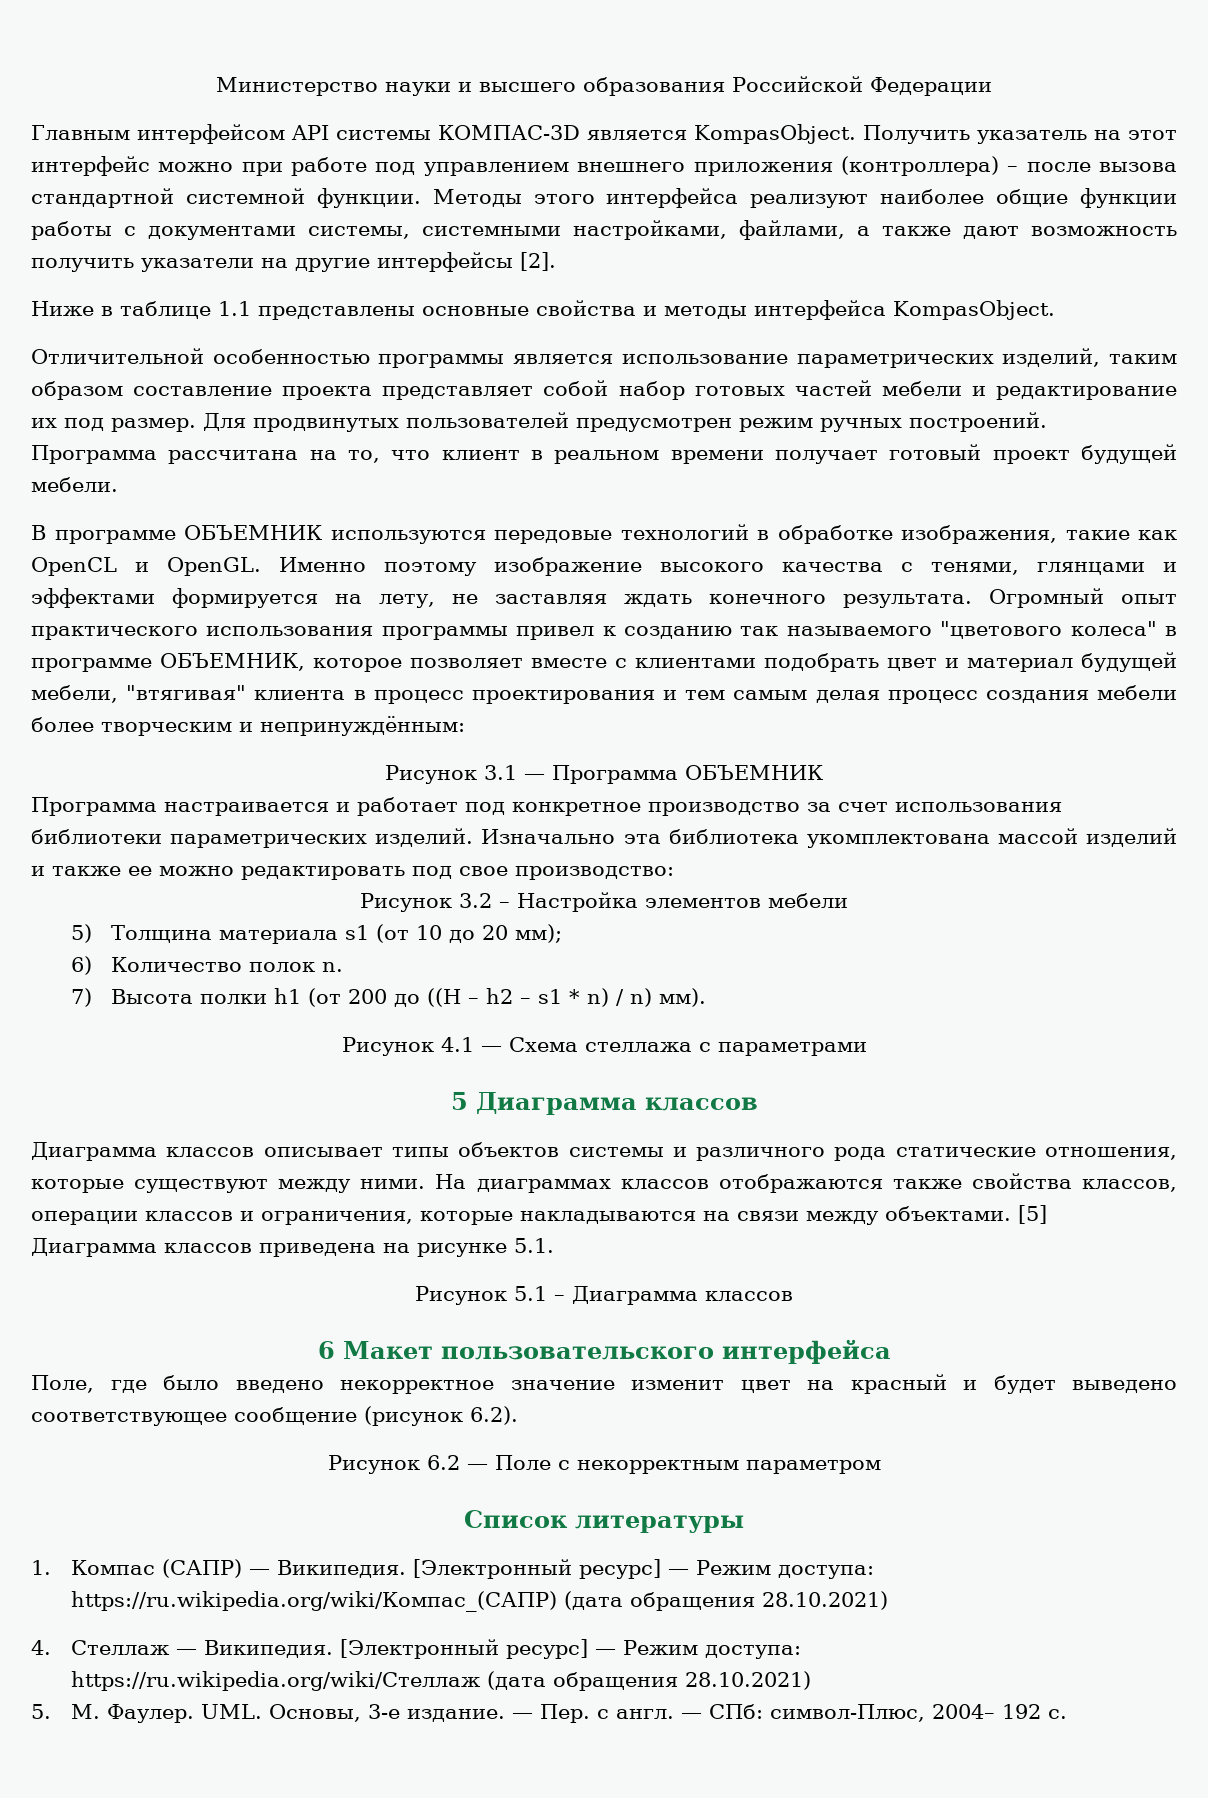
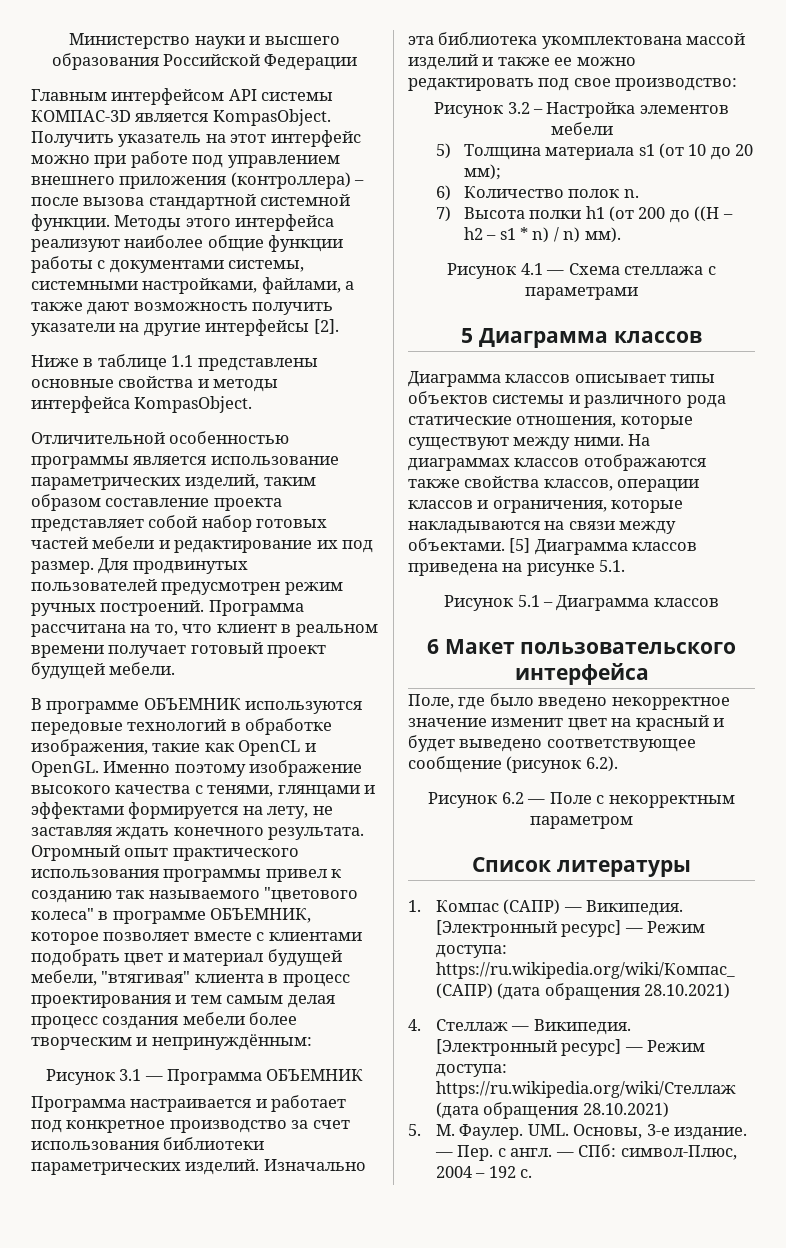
[931,1704,995,1719] 2004– -> [435,1166,486,1178] 2004 –

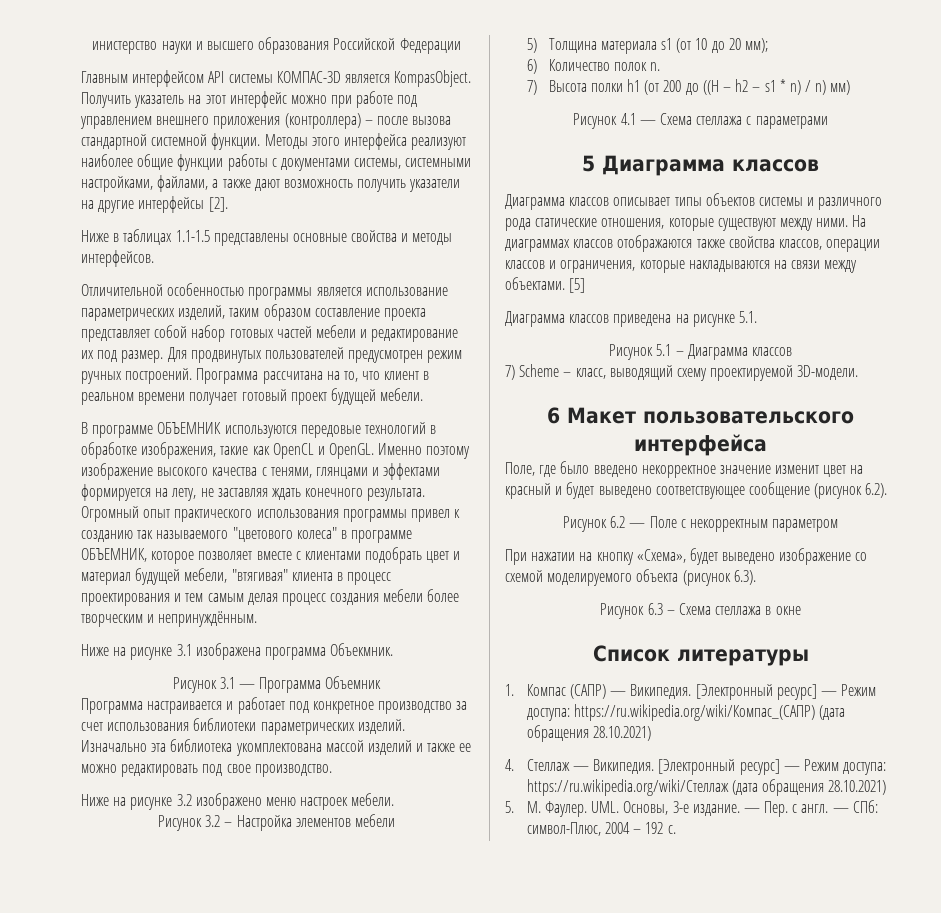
[69,33,191,49] Министерство -> [92,41,158,54] инистерство
[97,354,194,371] таблице 1.1 -> [123,229,210,245] таблицах 1.1-1.5
[31,396,253,413] интерфейса KompasObject. -> [81,250,154,267] интерфейсов.
[151,1034,312,1050] непринуждённым: -> [158,611,258,627] [81,643,394,660] непринуждённым. // Ниже на рисунке 3.1 изображена программа Объекмник.
[266,1069,364,1081] ОБЪЕМНИК -> [325,676,382,689] Объемник
[615,78,738,91] производство: -> [254,764,332,777] [81,793,395,810] производство. // Ниже на рисунке 3.2 изображено меню настроек мебели.
[584,227,621,243] мм). -> [830,80,851,95] мм)
(531, 545) none -> (586, 285) //
(719, 602) none -> [505,364,859,381] // 7) Scheme – класс, выводящий схему проектируемой 3D-модели.
(633, 822) none -> [505,548,868,565] [505,569,756,586] [600,603,801,619] // При нажатии на кнопку «Схема», будет выведено изображение со схемой моделируемого объекта (рисунок 6.3). // Рисунок 6.3 – Схема стеллажа в окне

